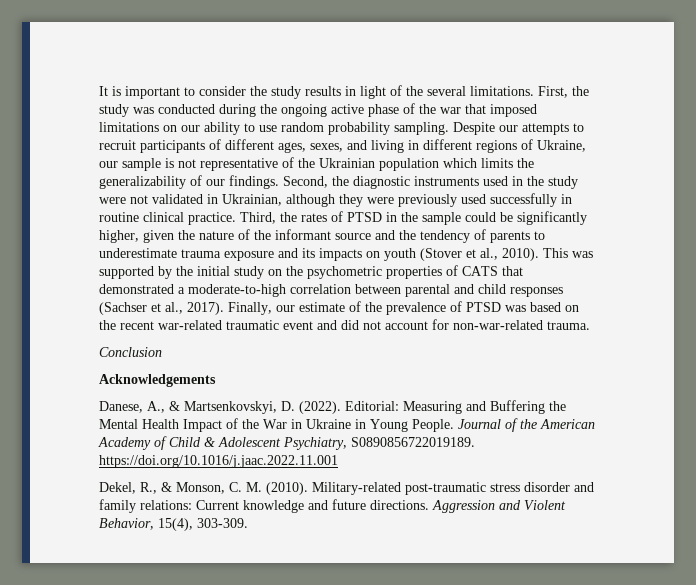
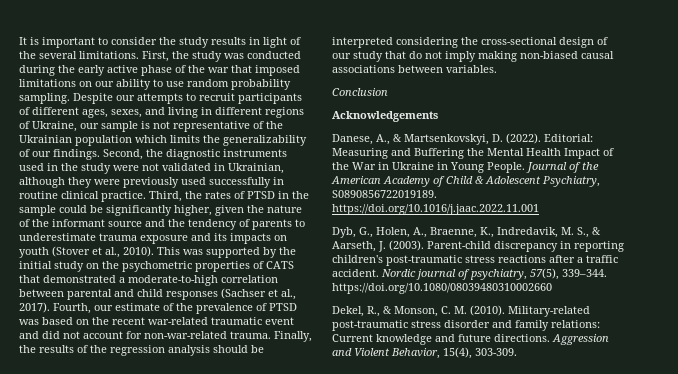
[281,104,327,117] ongoing -> [78,65,105,76] early
[228,302,272,315] Finally, -> [53,303,91,314] Fourth,
(590, 325) none -> [274,331,312,342] [19,345,264,356] [332,37,608,48] [332,51,614,62] [332,65,497,73] Finally, the results of the regression analysis should be interpreted considering the cross-sectional design of our study that do not imply making non-biased causal associations between variables.
(338, 461) none -> [332,227,601,238] [332,240,624,252] [332,255,618,266] [332,268,607,280] [332,283,552,294] // Dyb, G., Holen, A., Braenne, K., Indredavik, M. S., & Aarseth, J. (2003). Parent-child discrepancy in reporting children's post-traumatic stress reactions after a traffic accident. Nordic journal of psychiatry, 57(5), 339–344. https://doi.org/10.1080/08039480310002660

